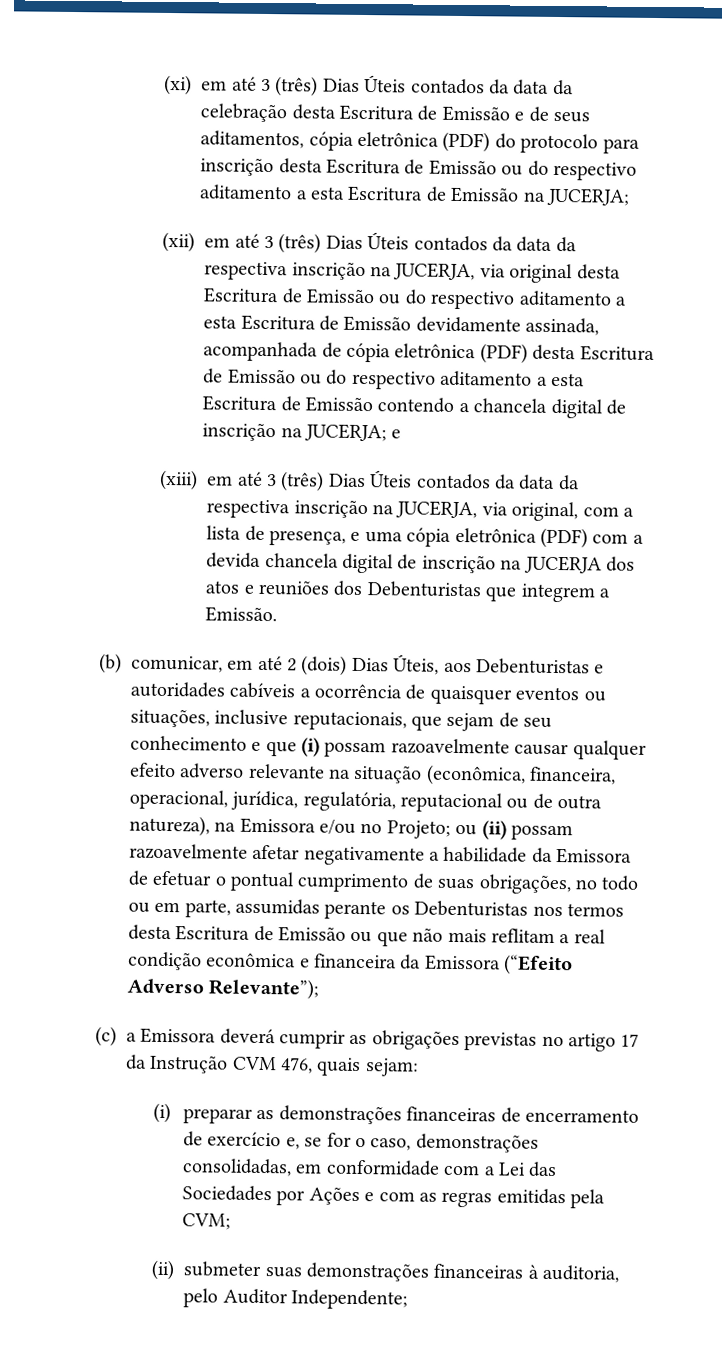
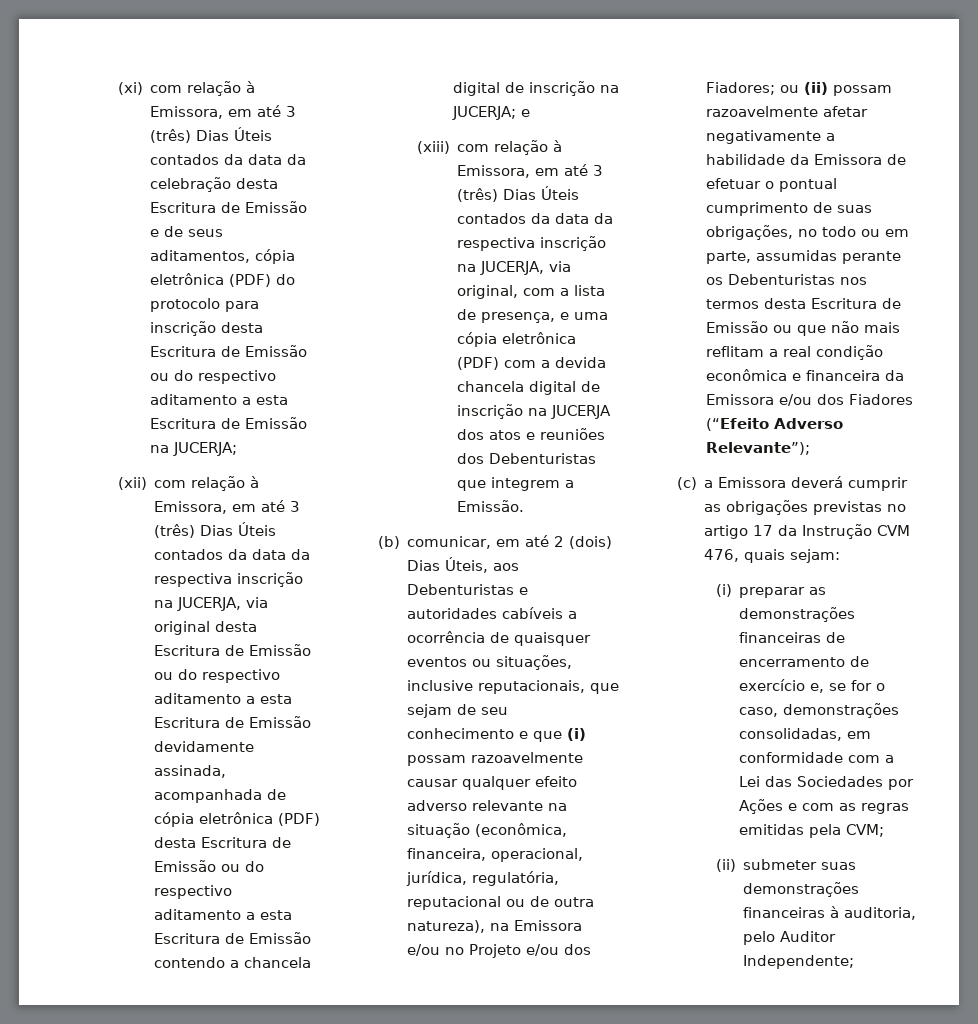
(193, 85) none -> [150,81,256,96] [150,106,224,119] com relação à Emissora,
(196, 242) none -> [154,476,260,491] [154,501,228,514] com relação à Emissora,
(199, 480) none -> [457,140,563,155] [457,165,531,178] com relação à Emissora,
[386,820,451,839] Projeto; -> [469,944,592,958] [706,82,776,95] Projeto e/ou dos Fiadores;
(501, 962) none -> [779,394,914,406] e/ou dos Fiadores

